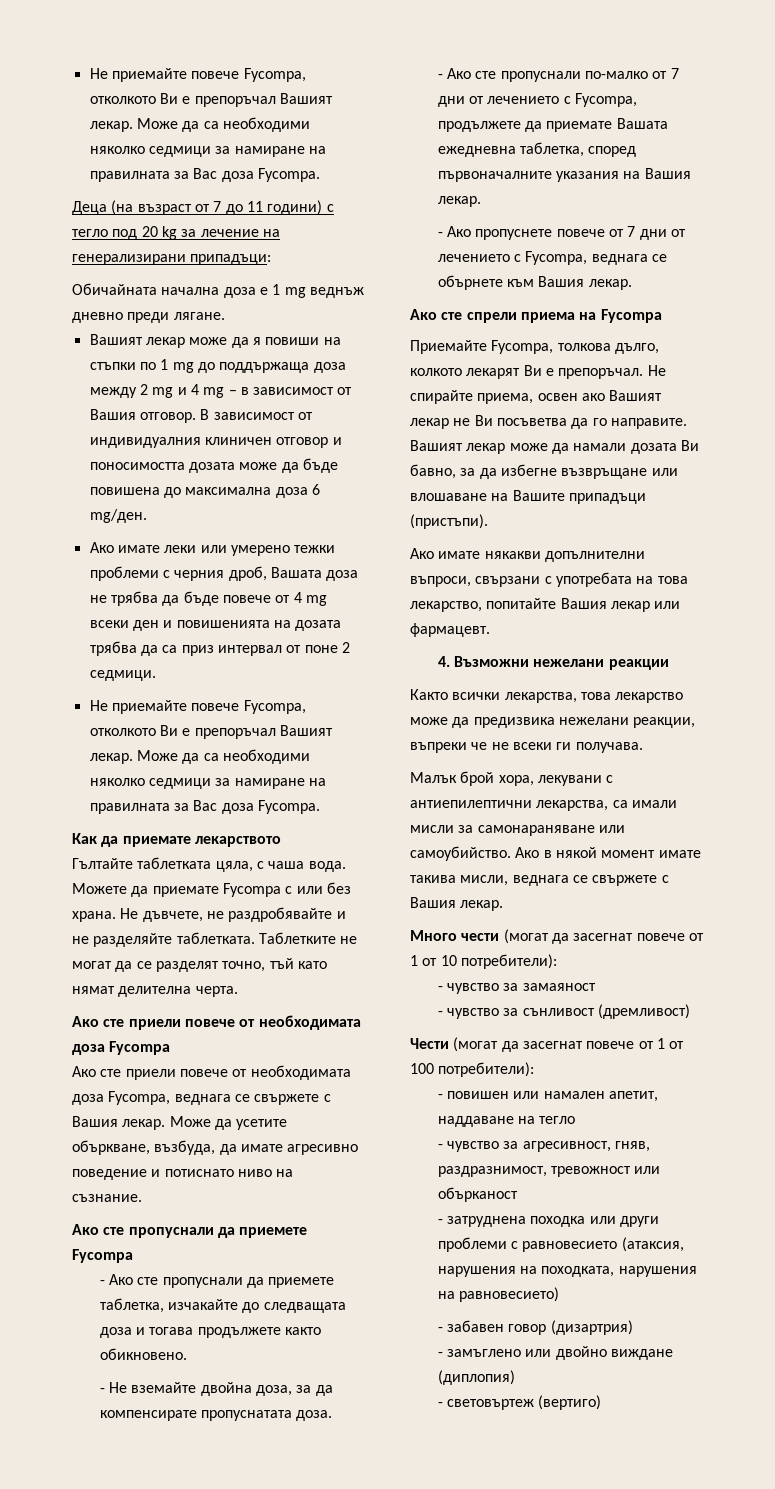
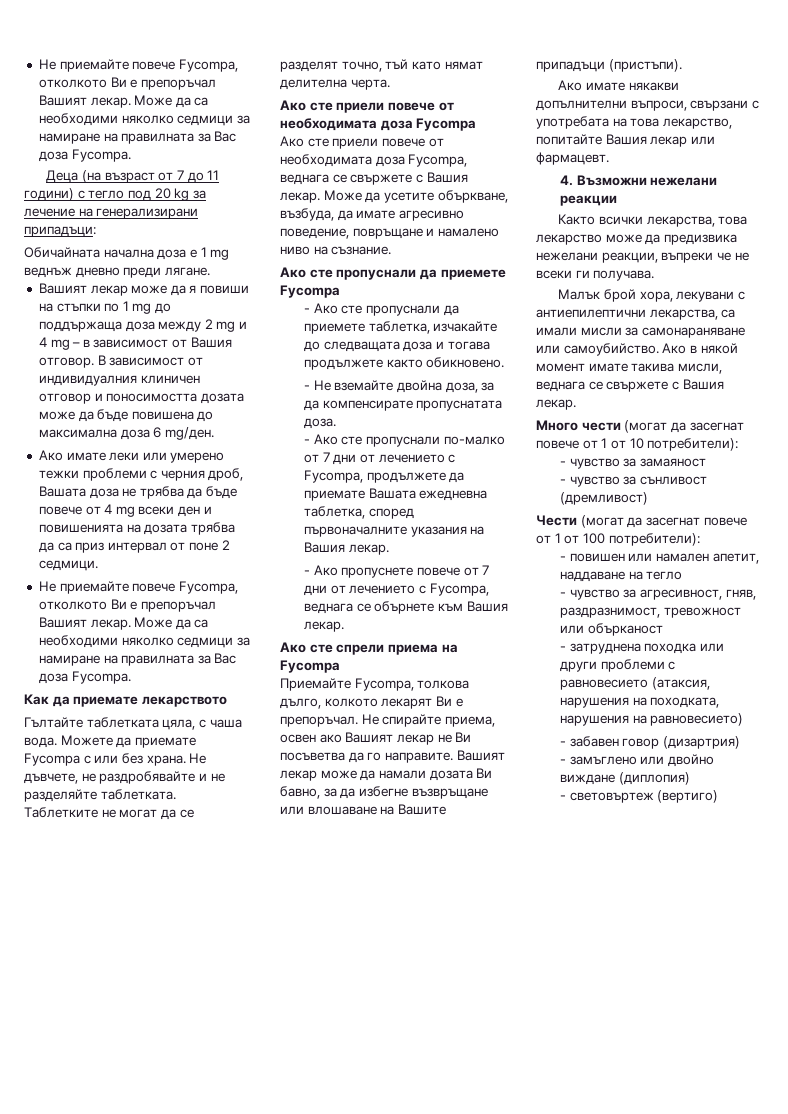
[72,1169,234,1180] поведение и потиснато -> [280,228,499,239] поведение, повръщане и намалено

